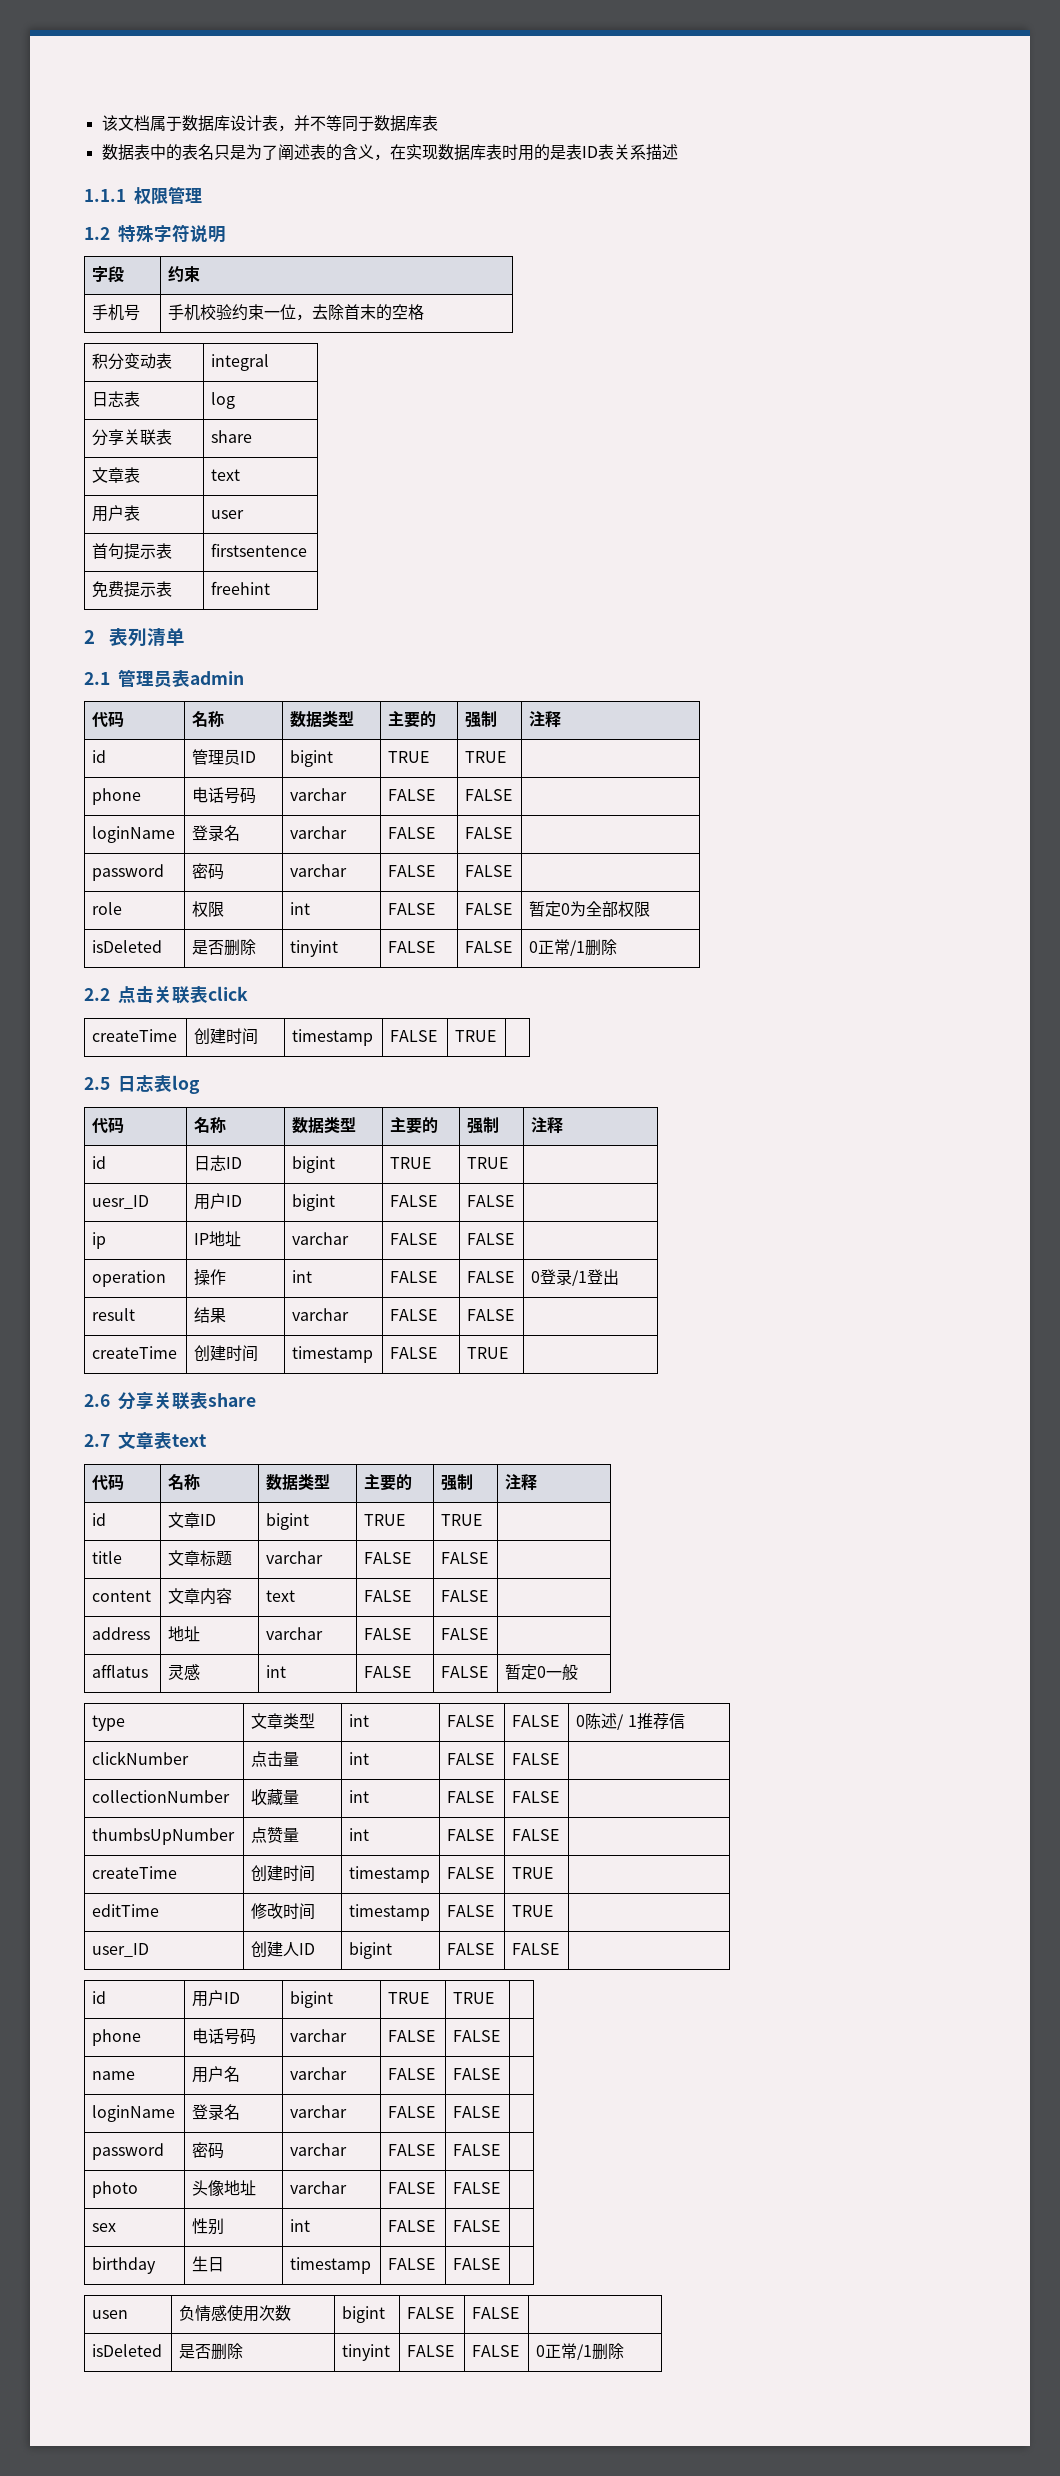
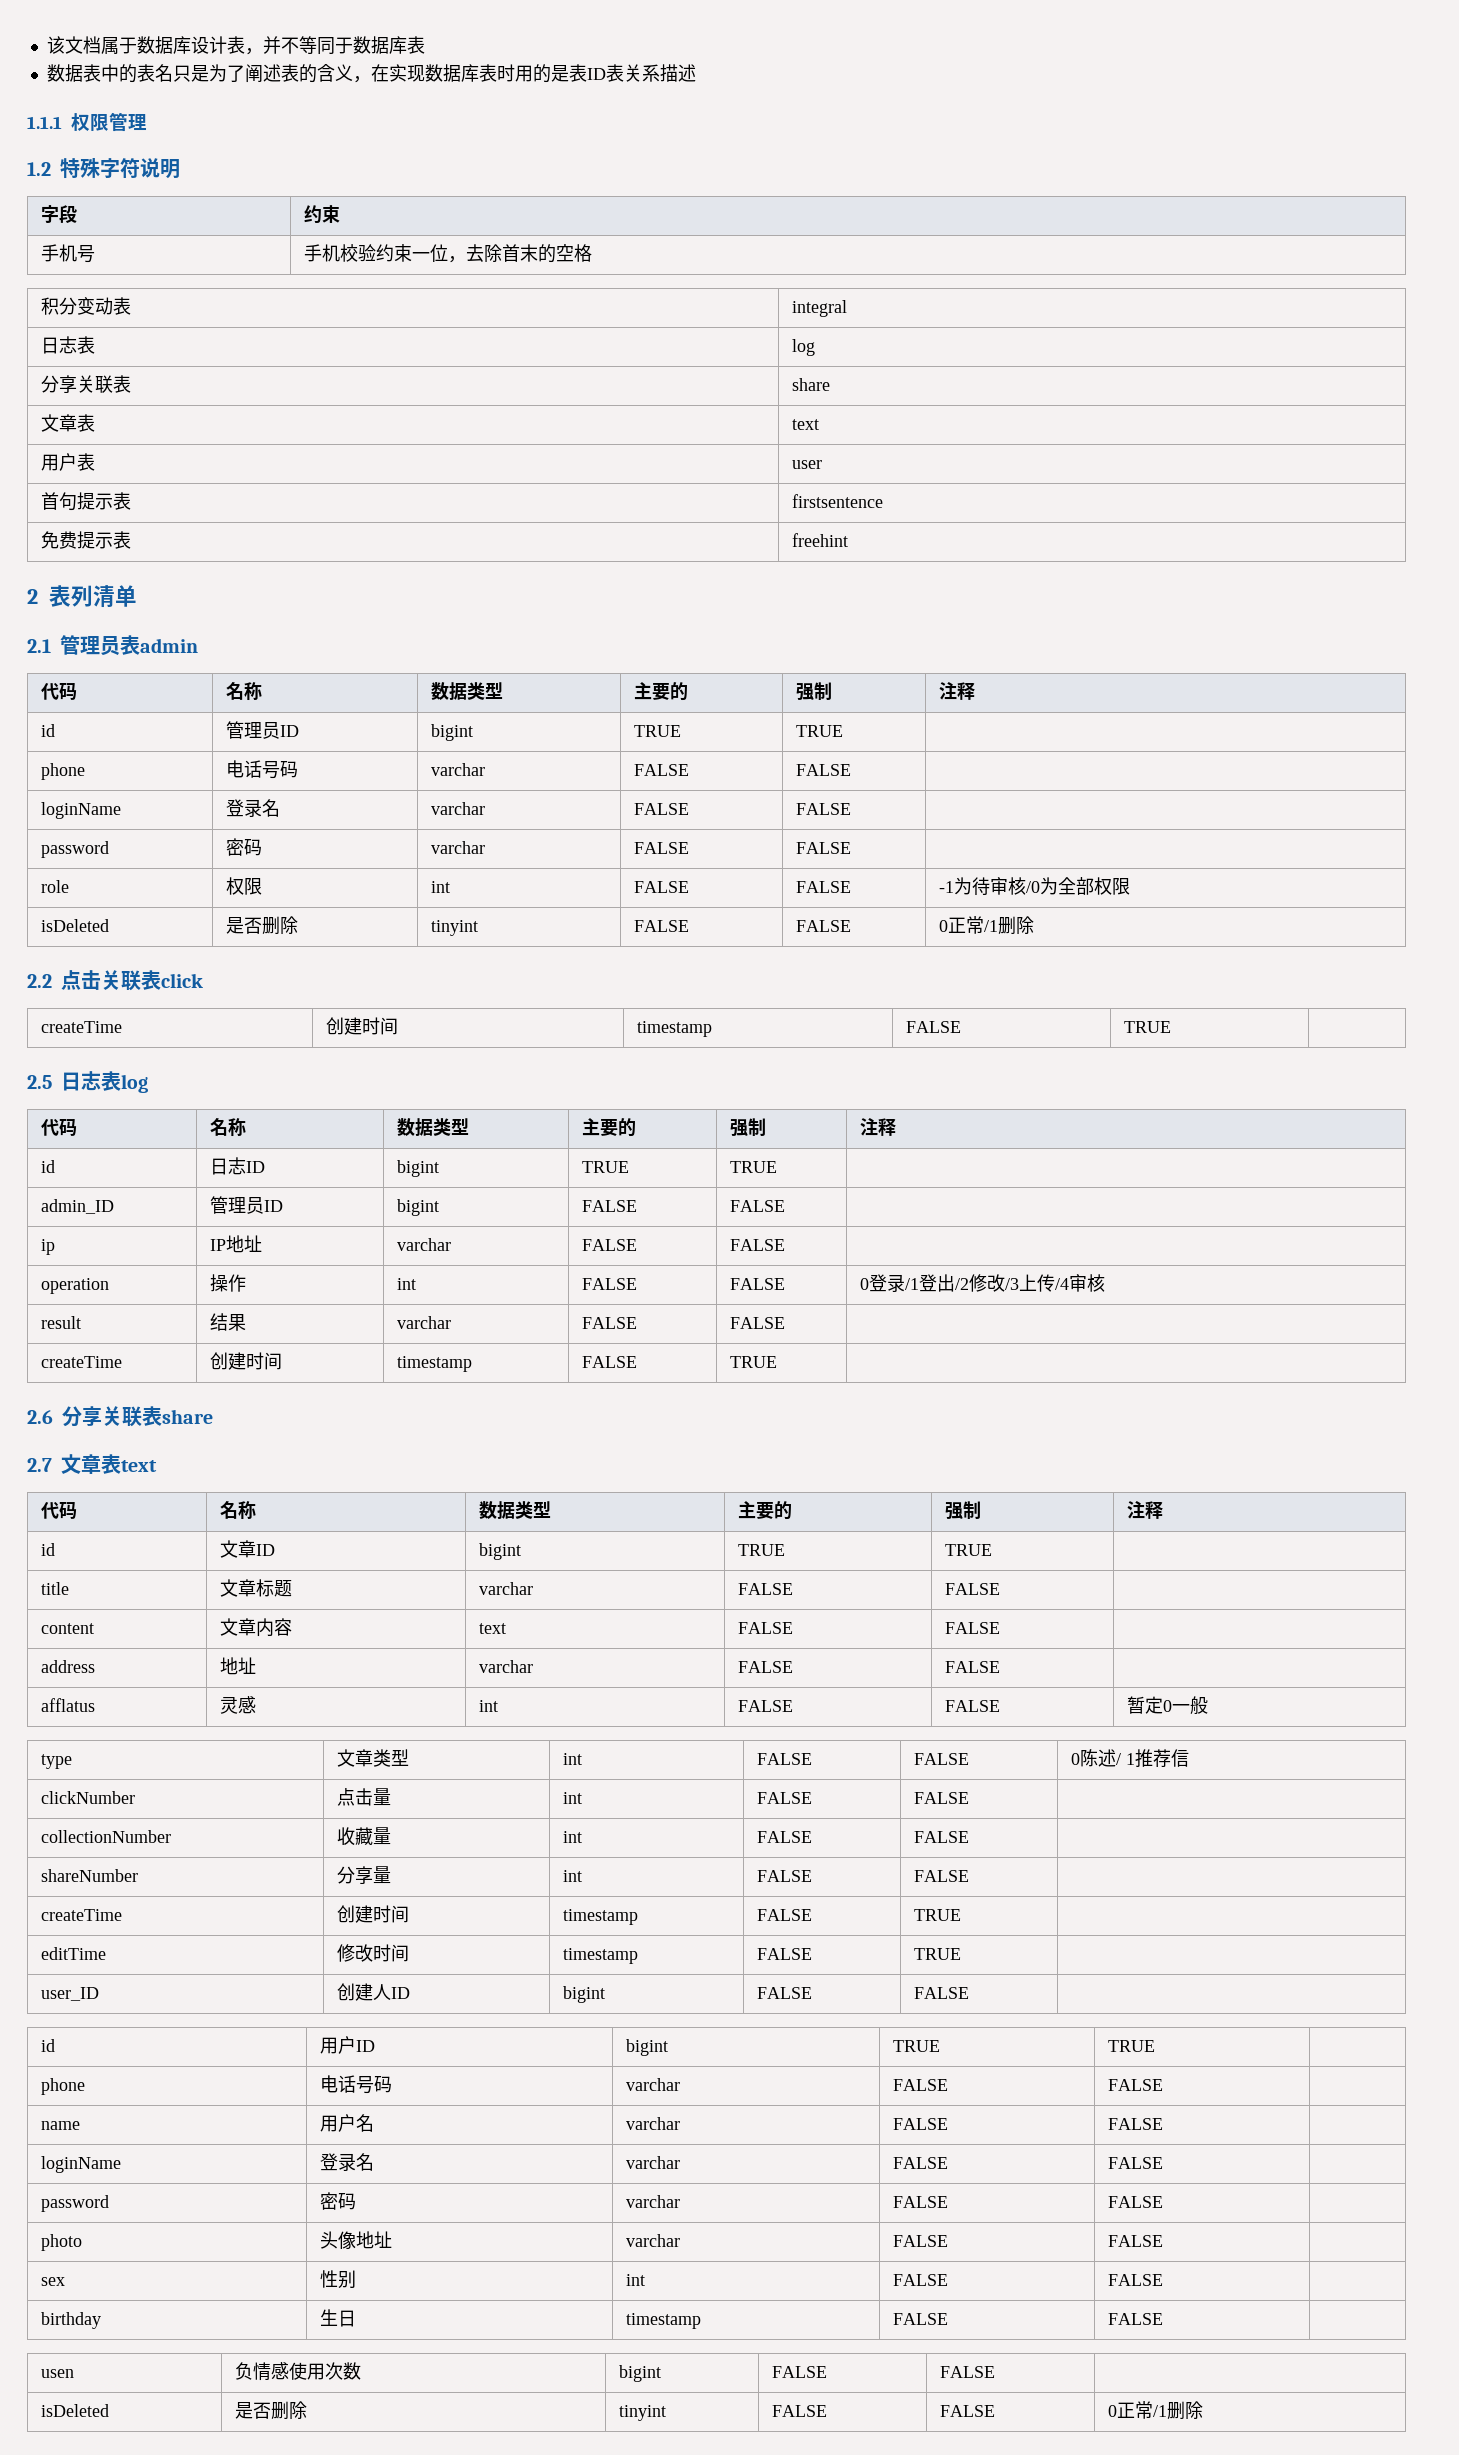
[529,901,571,917] 暂定0 -> [939,877,1041,896] -1为待审核/0
[92,1195,150,1209] [194,1193,227,1210] uesr_ID | 用户 -> [41,1199,115,1214] [210,1196,265,1214] admin_ID | 管理员
(620, 1277) none -> [955,1274,1106,1292] /2修改/3上传/4审核
[92,1828,236,1845] [251,1827,284,1843] thumbsUpNumber | 点赞 -> [41,1869,139,1882] [337,1866,374,1885] shareNumber | 分享

